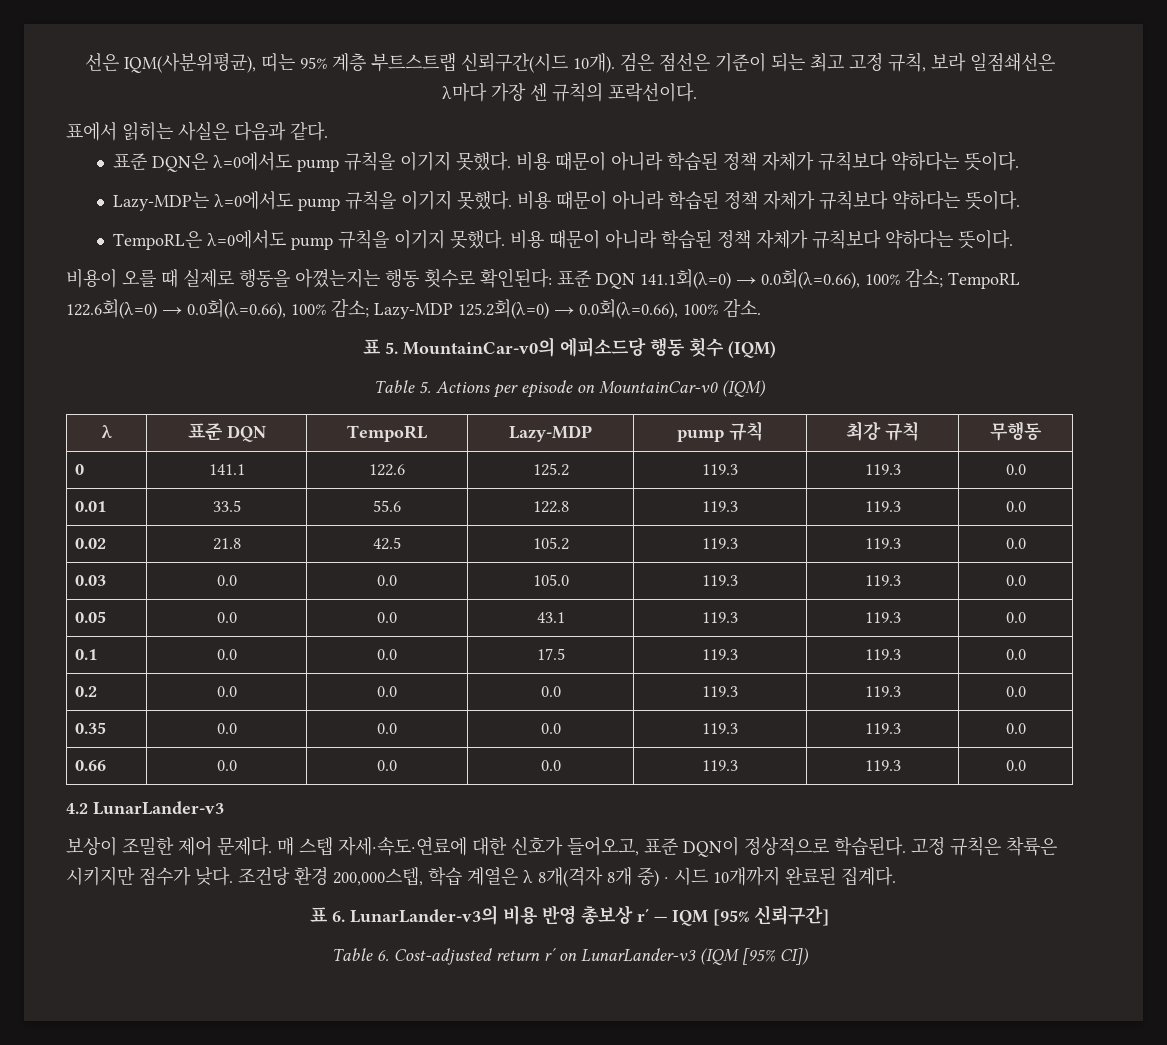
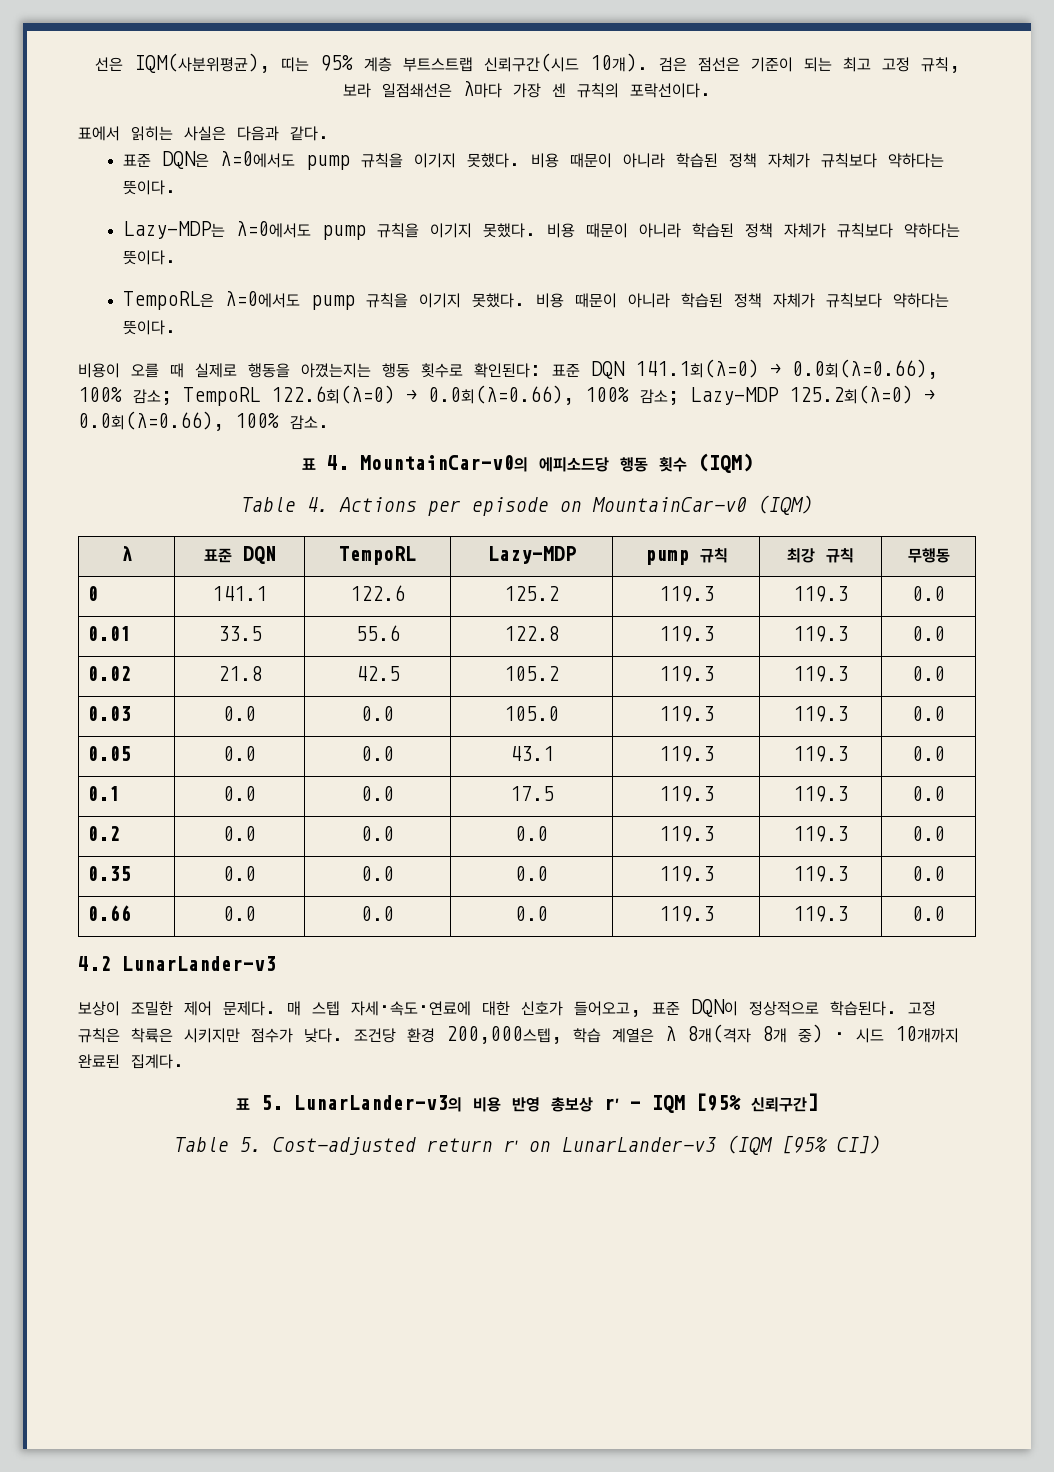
[385,342,398,354] 5. -> [326,455,349,470] 4.
[419,382,431,394] 5. -> [307,497,329,512] 4.
[332,911,345,922] 6. -> [261,1095,283,1110] 5.
[376,949,389,961] 6. -> [239,1137,262,1152] 5.

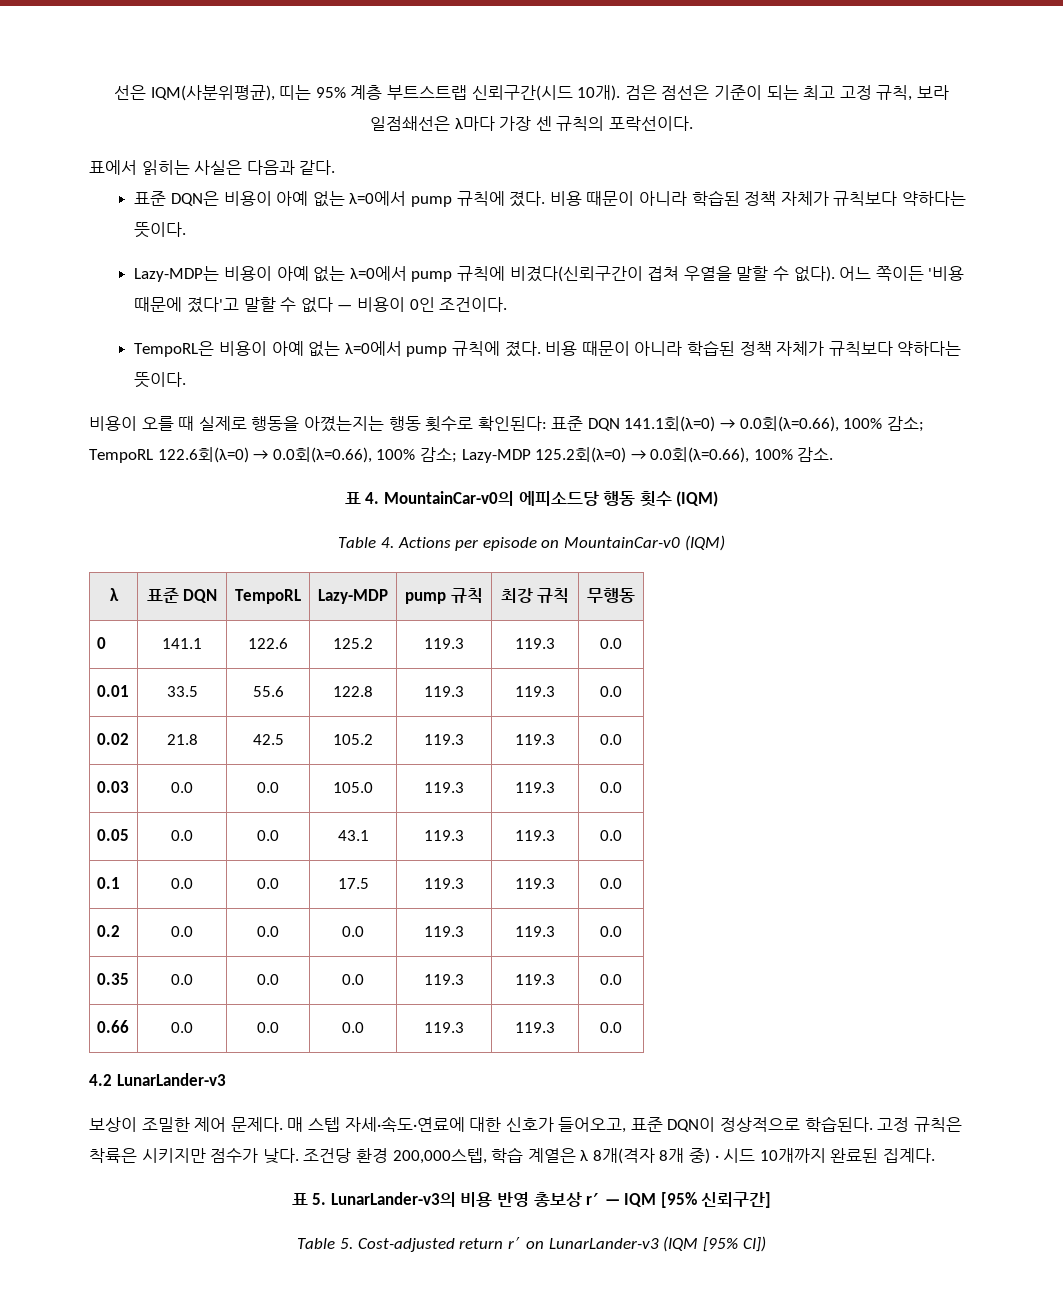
[219,151,520,170] λ=0에서도 pump 규칙을 이기지 못했다. -> [223,191,546,207] 비용이 아예 없는 λ=0에서 pump 규칙에 졌다.
[235,221,960,240] [122,250,176,265] [122,291,525,310] λ=0에서도 pump 규칙을 이기지 못했다. 비용 때문이 아니라 학습된 정책 자체가 규칙보다 약하다는 뜻이다. // TempoRL은 λ=0에서도 pump 규칙을 이기지 못했다. -> [224,266,965,282] [134,297,508,313] [134,341,541,357] 비용이 아예 없는 λ=0에서 pump 규칙에 비겼다(신뢰구간이 겹쳐 우열을 말할 수 없다). 어느 쪽이든 '비용 때문에 졌다'고 말할 수 없다 — 비용이 0인 조건이다. // TempoRL은 비용이 아예 없는 λ=0에서 pump 규칙에 졌다.

